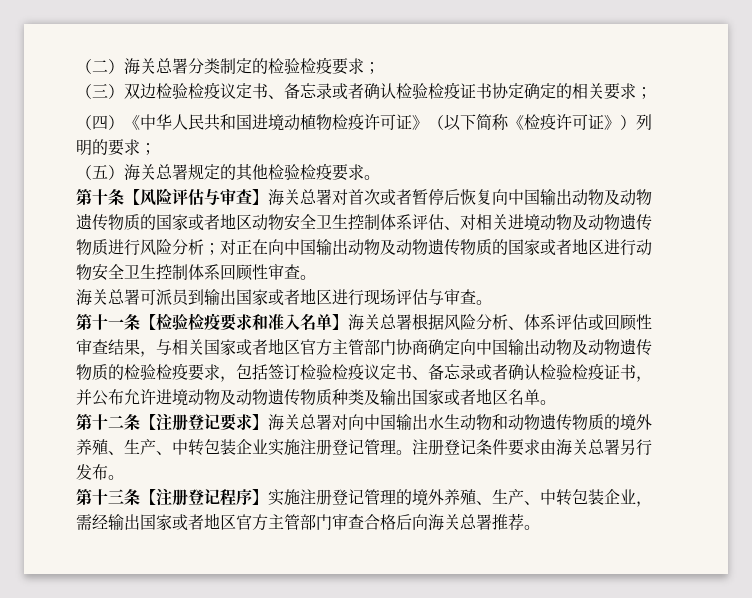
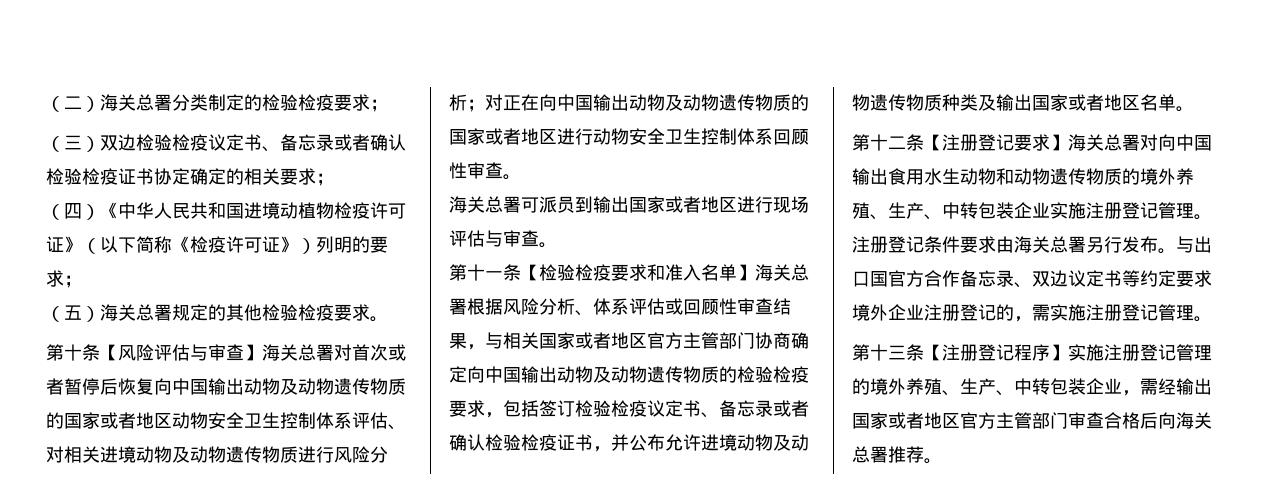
(428, 422) none -> [888,168,924,185] 食用
(124, 477) none -> [1176,236,1212,253] [852,270,1212,288] [852,304,1212,322] 与出口国官方合作备忘录、双边议定书等约定要求境外企业注册登记的，需实施注册登记管理。

